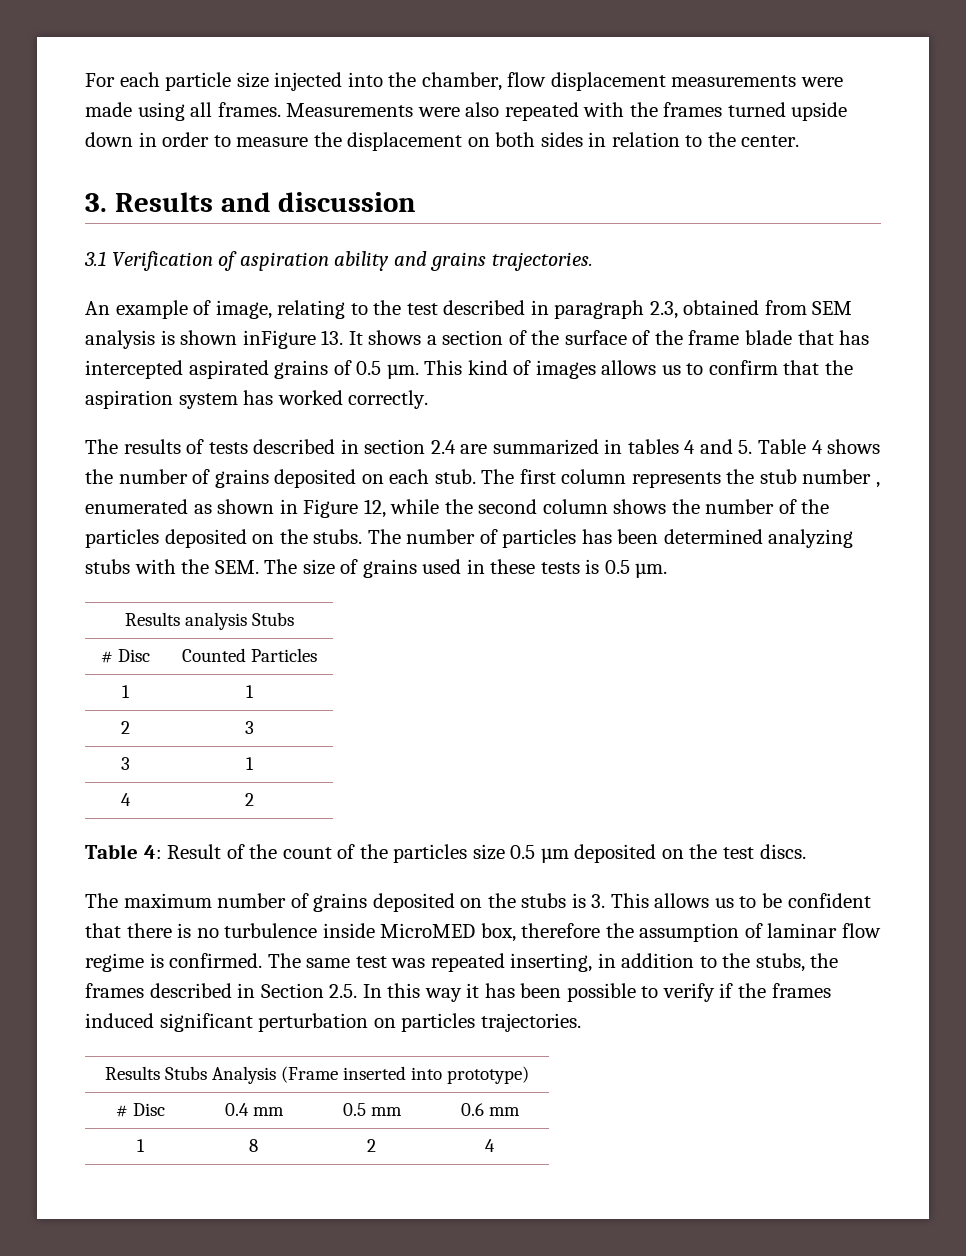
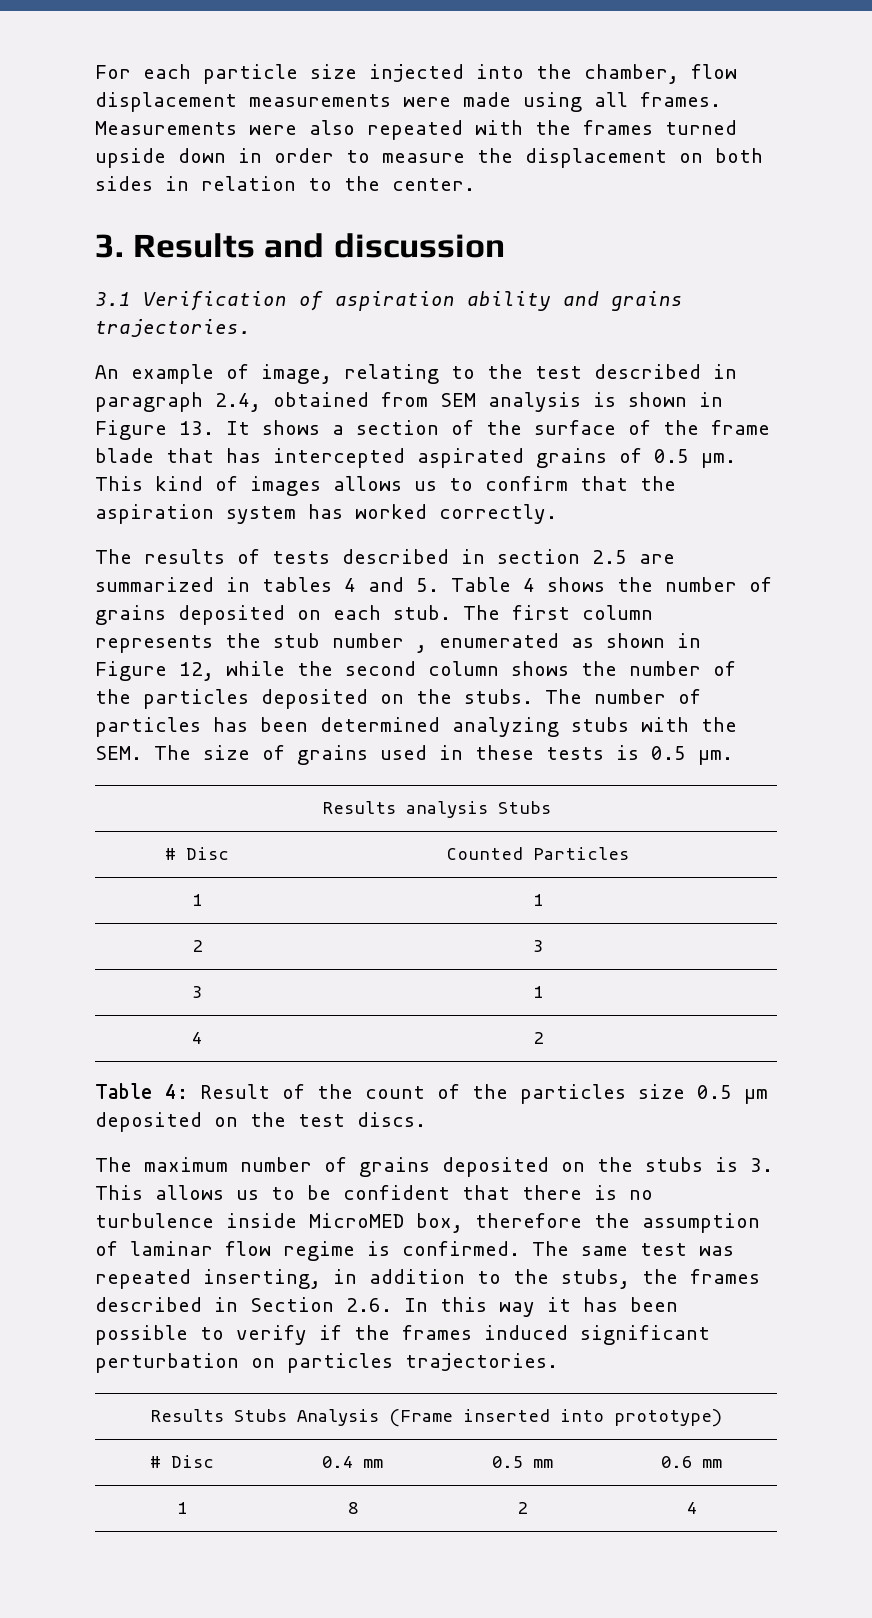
[649,301,678,319] 2.3, -> [215,393,261,412] 2.4,
[242,330,316,349] inFigure -> [699,392,723,407] [95,420,167,440] in Figure
[430,440,456,454] 2.4 -> [592,550,627,564] 2.5
[329,984,358,998] 2.5. -> [346,1298,392,1312] 2.6.

